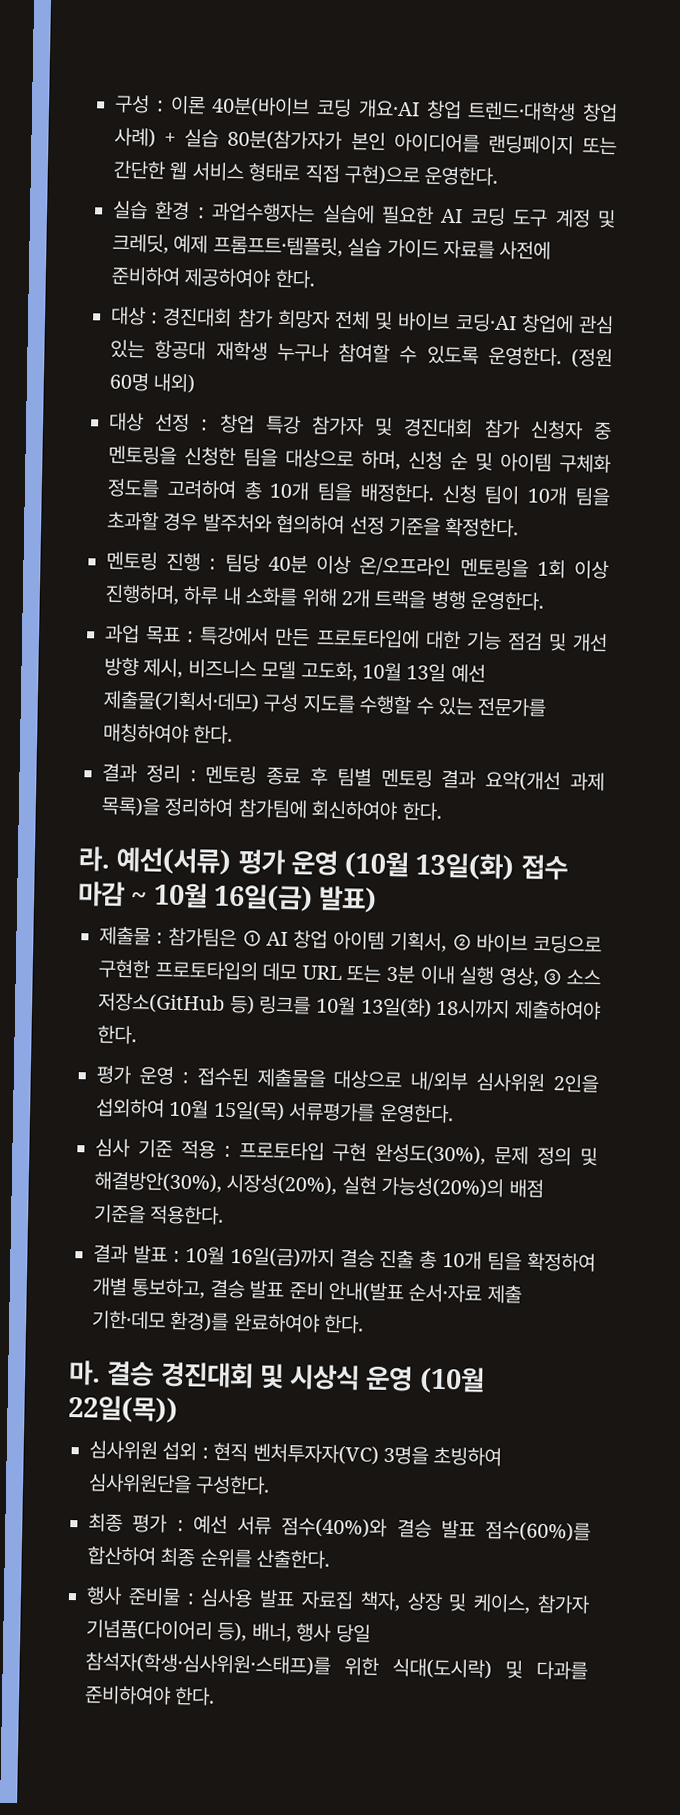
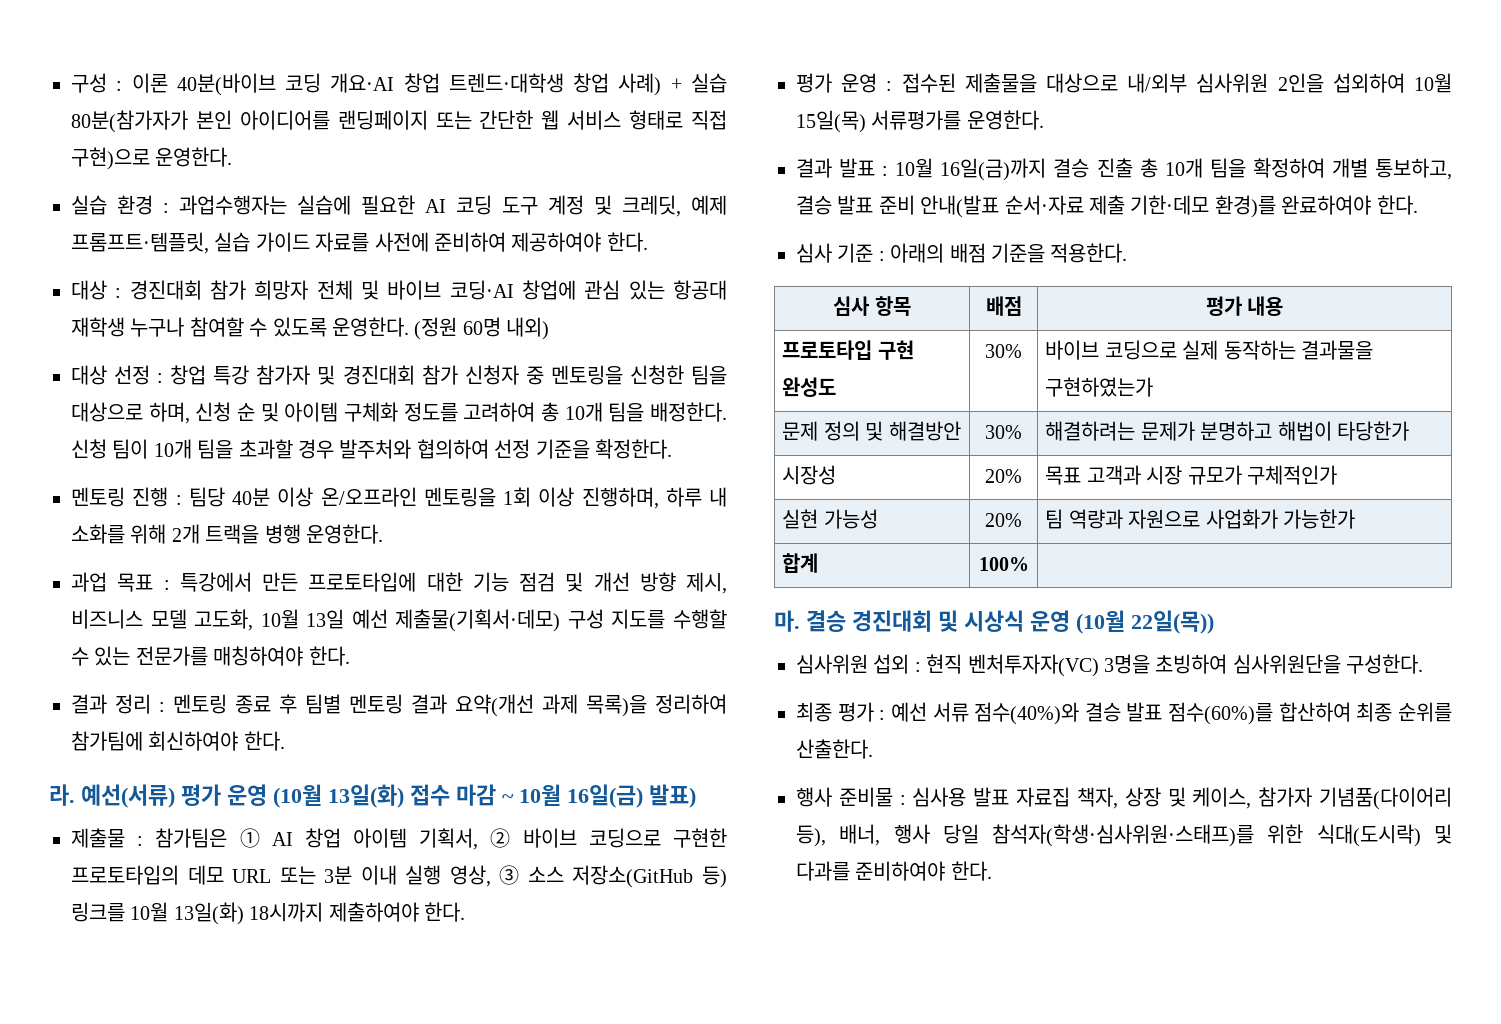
[95,1138,599,1166] [94,1171,544,1199] [94,1204,225,1225] // 심사 기준 적용 : 프로토타입 구현 완성도(30%), 문제 정의 및 해결방안(30%), 시장성(20%), 실현 가능성(20%)의 배점 기준을 적용한다. -> (1044, 120) none
(365, 1324) none -> [796,243,1128,263] [833,296,911,316] [985,296,1022,316] [1205,296,1284,316] [782,340,914,360] [782,377,837,397] [985,344,1022,358] [1045,340,1374,360] [1045,377,1154,397] [782,421,961,441] [985,425,1022,439] [1045,421,1410,441] [782,465,837,485] [985,469,1022,483] [1045,465,1338,485] [782,509,878,529] [985,513,1022,527] [1045,509,1356,529] [782,553,819,573] [978,557,1029,571] // 심사 기준 : 아래의 배점 기준을 적용한다. // 심사 항목 | 배점 | 평가 내용 // 프로토타입 구현 완성도 | 30% | 바이브 코딩으로 실제 동작하는 결과물을 구현하였는가 // 문제 정의 및 해결방안 | 30% | 해결하려는 문제가 분명하고 해법이 타당한가 // 시장성 | 20% | 목표 고객과 시장 규모가 구체적인가 // 실현 가능성 | 20% | 팀 역량과 자원으로 사업화가 가능한가 // 합계 | 100% |

